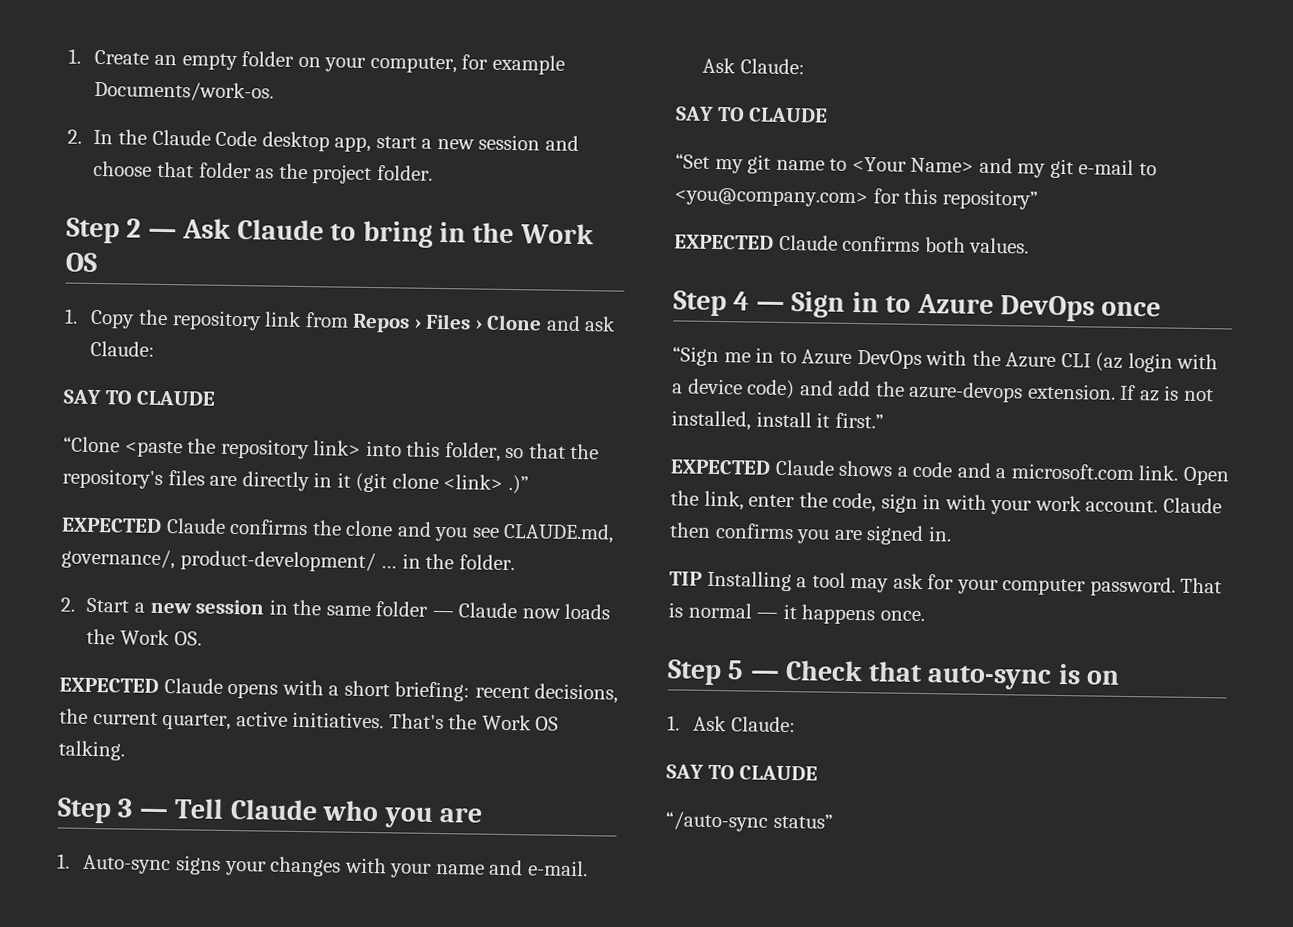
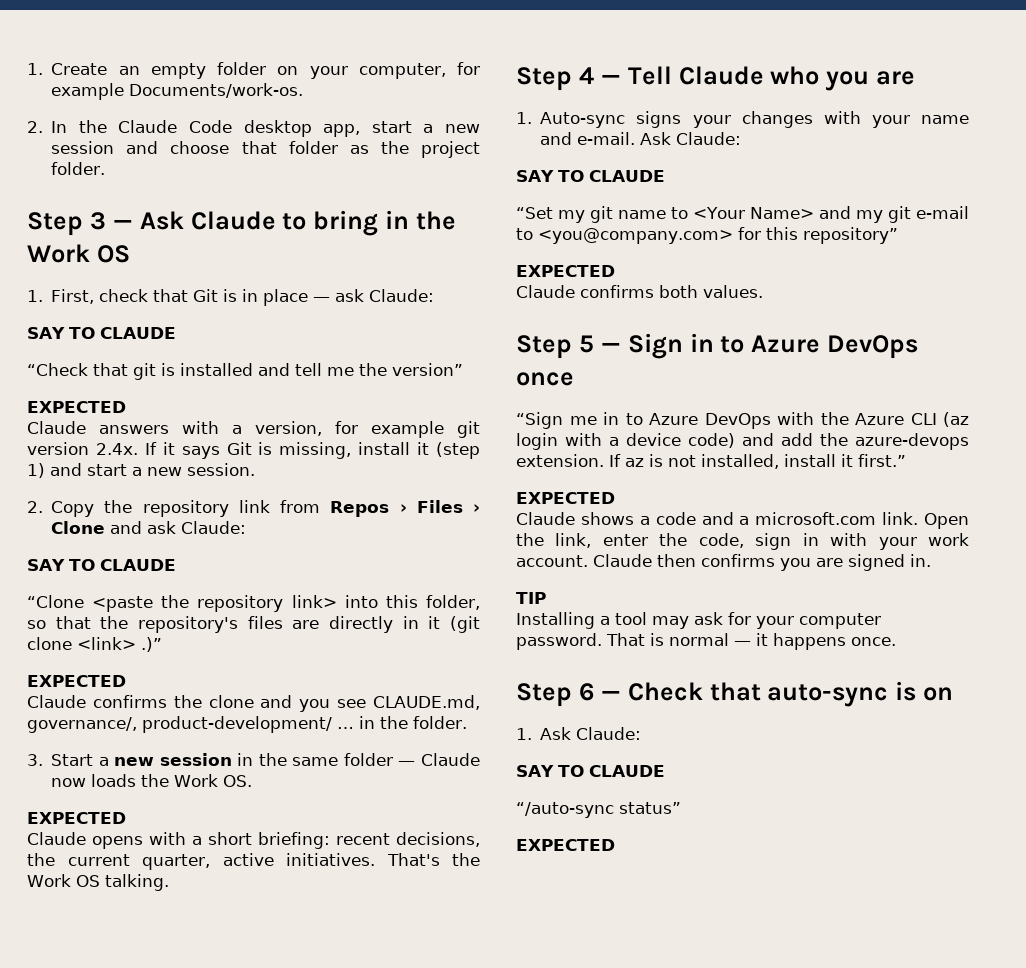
[126,218,142,238] 2 -> [89,212,106,230] 3
(78, 316) none -> [51,289,435,306] [27,327,176,339] [27,363,463,380] [27,401,126,413] [27,421,480,438] [27,442,480,459] [27,463,255,478] [27,501,43,513] First, check that Git is in place — ask Claude: // SAY TO CLAUDE // “Check that git is installed and tell me the version” // EXPECTED // Claude answers with a version, for example git version 2.4x. If it says Git is missing, install it (step 1) and start a new session. // 2.
(162, 525) none -> (126, 681) //
[60,597,75,612] 2. -> [27,754,43,766] 3.
(159, 685) none -> (126, 818) //
[117,798,134,818] 3 -> [578,67,594,84] 4
(774, 242) none -> (615, 271) //
[733,291,750,311] 4 -> [578,335,594,353] 5
(771, 467) none -> (615, 498) //
(703, 578) none -> (546, 598) //
[727,660,745,680] 5 -> [578,683,594,701] 6
(833, 821) none -> [516,839,615,851] // EXPECTED

